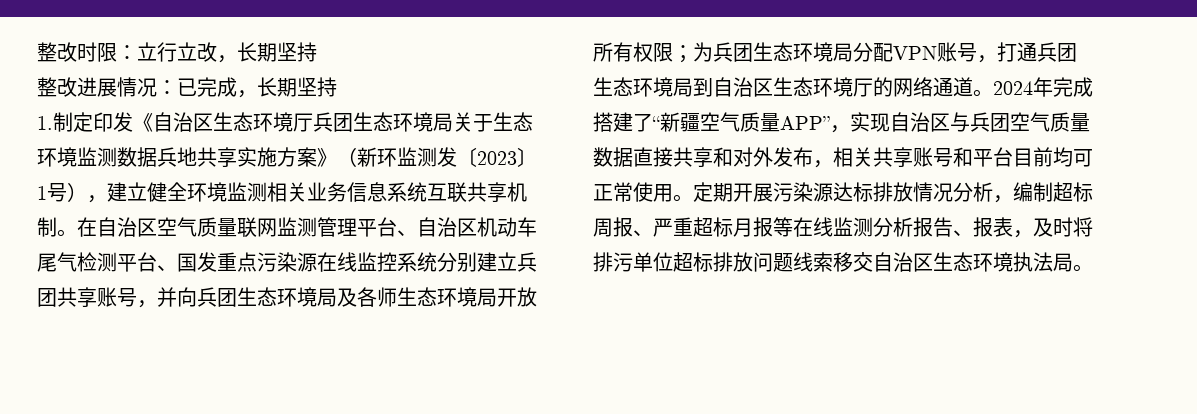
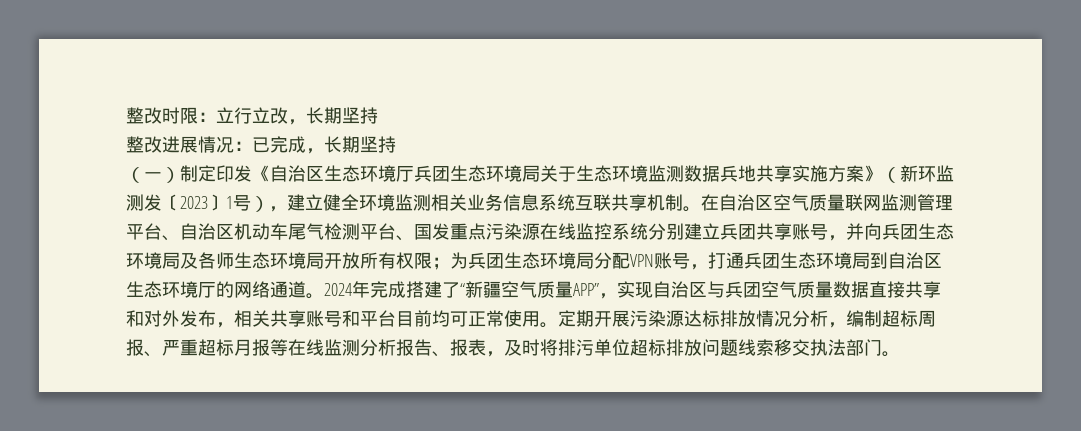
[37,116,53,130] 1. -> [126,167,180,183] （一）
[873,252,1073,272] 自治区生态环境执法局 -> [810,339,882,356] 执法部门

